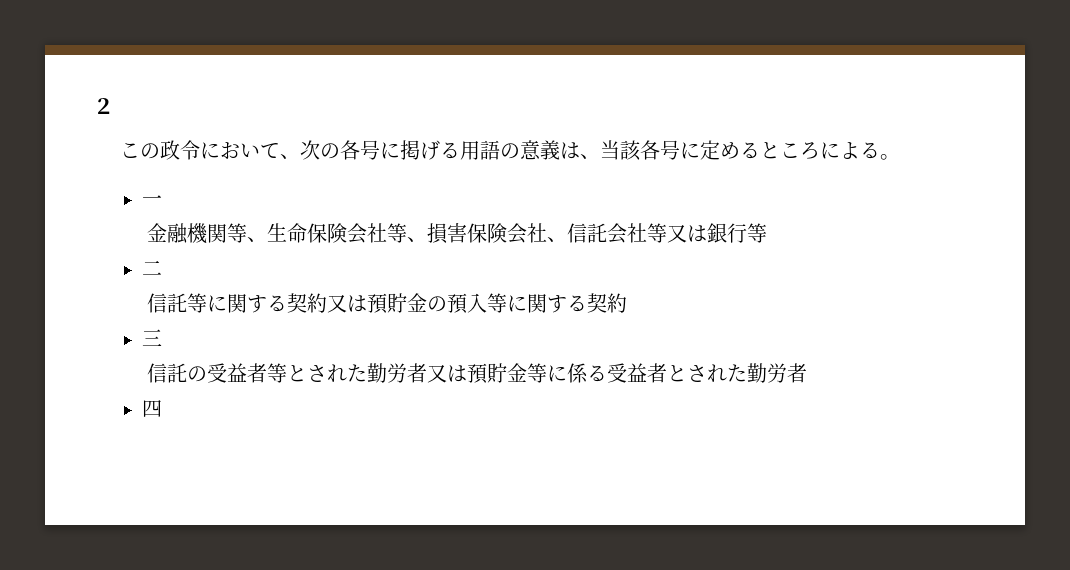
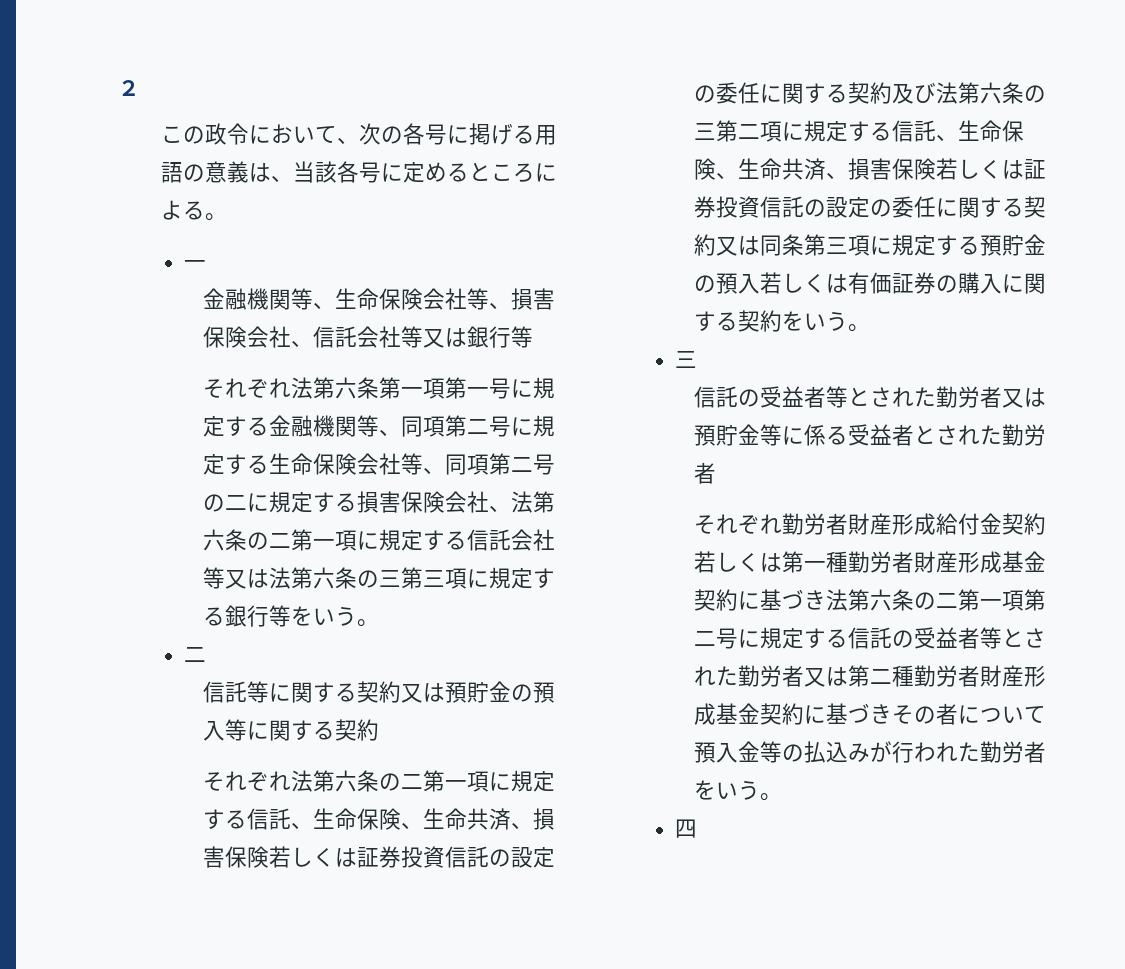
(767, 233) none -> [203,377,556,399] [203,415,556,437] [203,453,556,475] [203,491,556,513] [203,529,556,551] [203,567,556,589] [203,605,380,627] // それぞれ法第六条第一項第一号に規定する金融機関等、同項第二号に規定する生命保険会社等、同項第二号の二に規定する損害保険会社、法第六条の二第一項に規定する信託会社等又は法第六条の三第三項に規定する銀行等をいう。
(627, 303) none -> [203,770,556,792] [203,808,556,830] [203,846,556,868] [694,82,1047,104] [694,120,1025,142] [694,158,1047,180] [694,196,1047,218] [694,234,1047,256] [694,272,1047,294] [694,310,871,332] // それぞれ法第六条の二第一項に規定する信託、生命保険、生命共済、損害保険若しくは証券投資信託の設定の委任に関する契約及び法第六条の三第二項に規定する信託、生命保険、生命共済、損害保険若しくは証券投資信託の設定の委任に関する契約又は同条第三項に規定する預貯金の預入若しくは有価証券の購入に関する契約をいう。
(807, 373) none -> [694,513,1047,535] [694,551,1047,573] [694,589,1047,611] [694,627,1047,649] [694,665,1047,687] [694,703,1047,725] [694,741,1047,763] [694,780,783,801] // それぞれ勤労者財産形成給付金契約若しくは第一種勤労者財産形成基金契約に基づき法第六条の二第一項第二号に規定する信託の受益者等とされた勤労者又は第二種勤労者財産形成基金契約に基づきその者について預入金等の払込みが行われた勤労者をいう。

